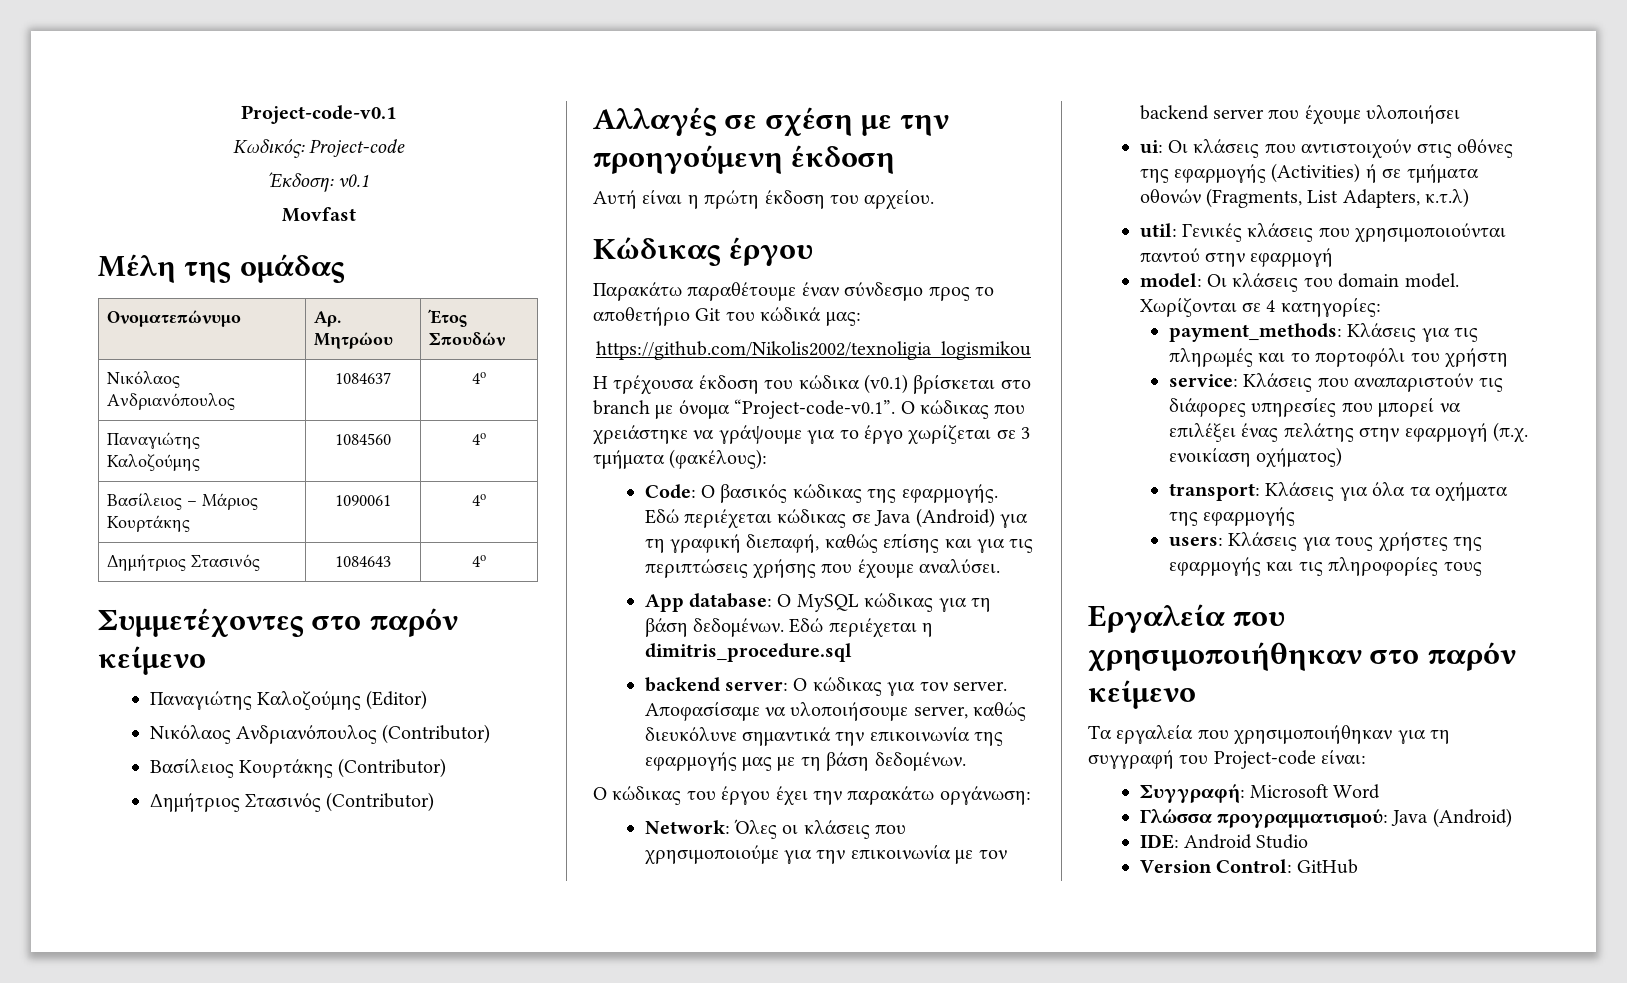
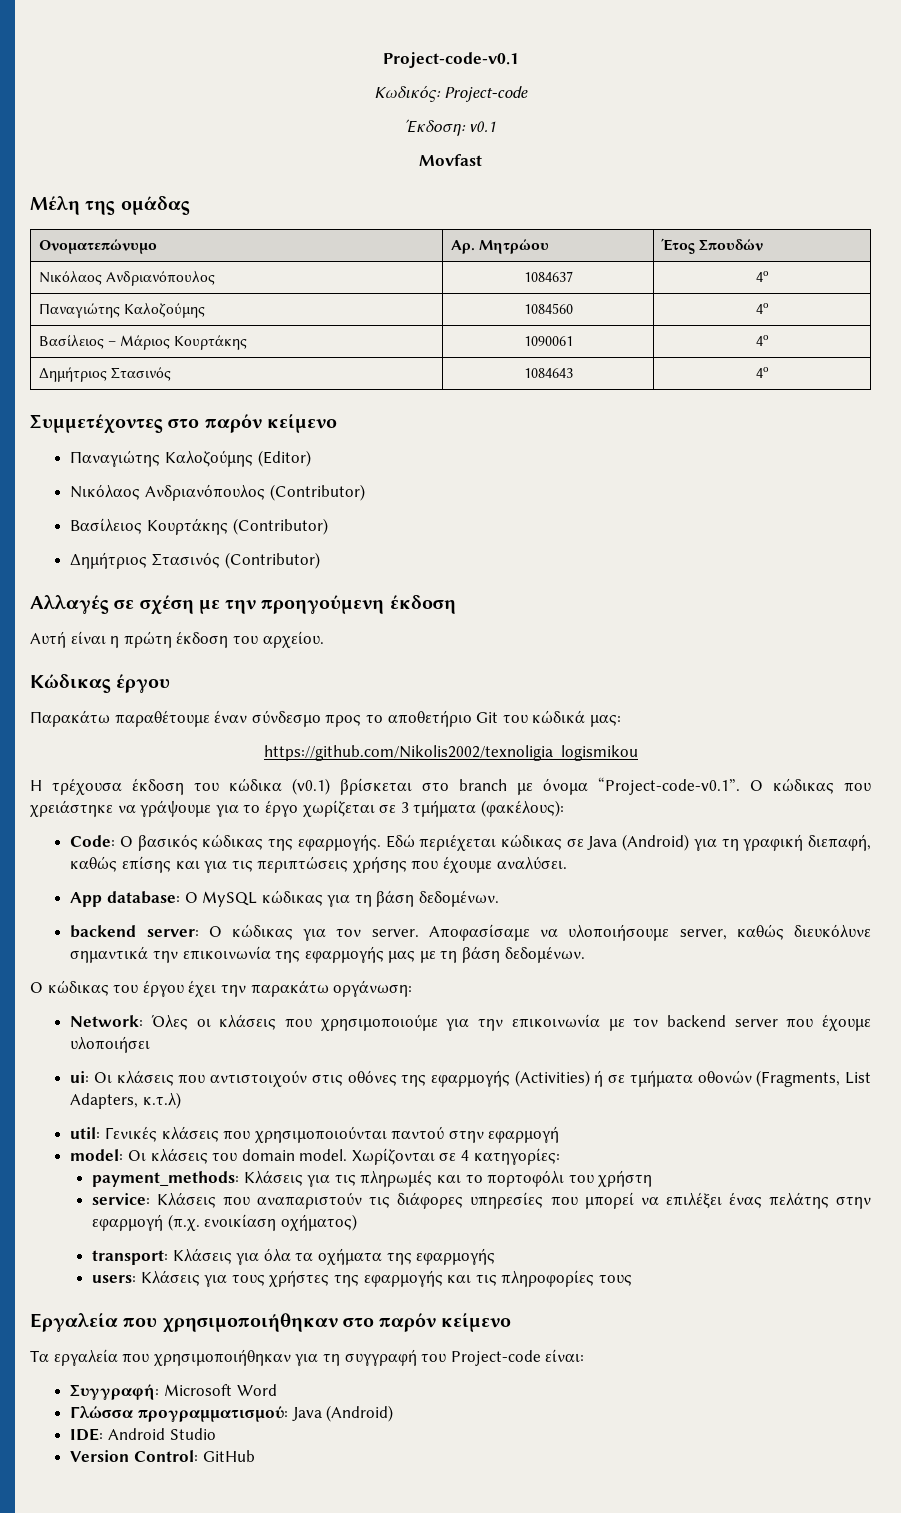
[789,618,934,638] [644,643,852,662] Εδώ περιέχεται η dimitris_procedure.sql -> (500, 898) none

